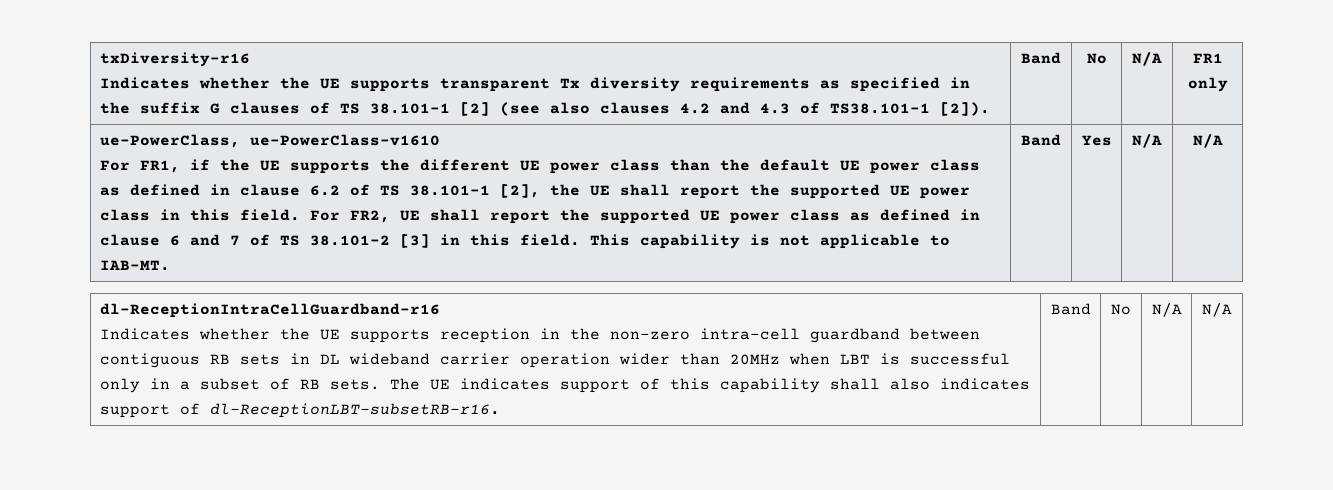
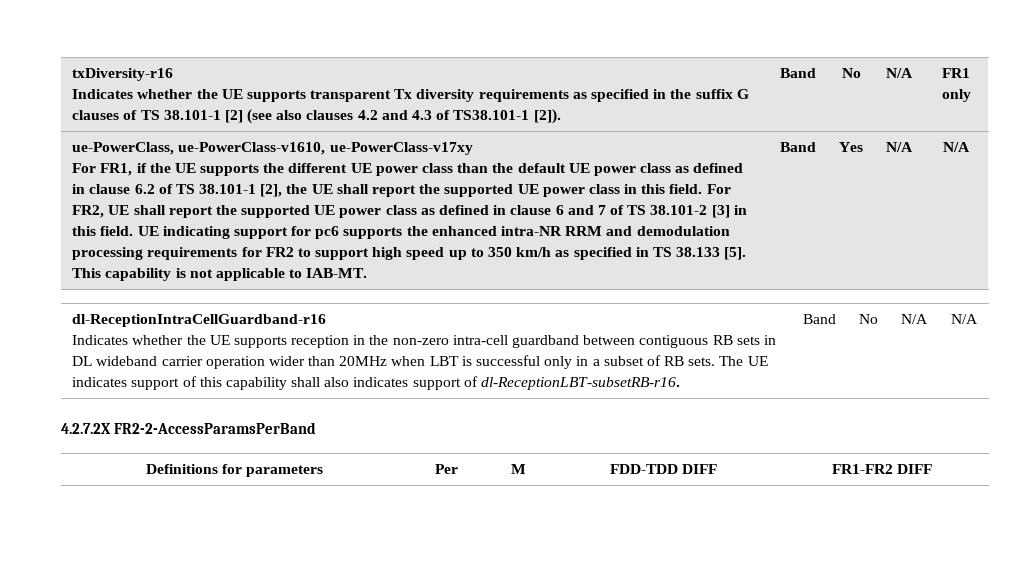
[249,134,440,146] ue-PowerClass-v1610 -> [178,142,473,155] ue-PowerClass-v1610, ue-PowerClass-v17xy
(580, 240) none -> [137,226,730,239] [72,247,747,260] UE indicating support for pc6 supports the enhanced intra-NR RRM and demodulation processing requirements for FR2 to support high speed up to 350 km/h as specified in TS 38.133 [5].
(1232, 310) none -> [61,422,317,434] [145,464,324,477] [435,464,458,474] [511,464,526,474] [609,464,718,474] [831,464,933,474] // 4.2.7.2X FR2-2-AccessParamsPerBand // Definitions for parameters | Per | M | FDD-TDD DIFF | FR1-FR2 DIFF

